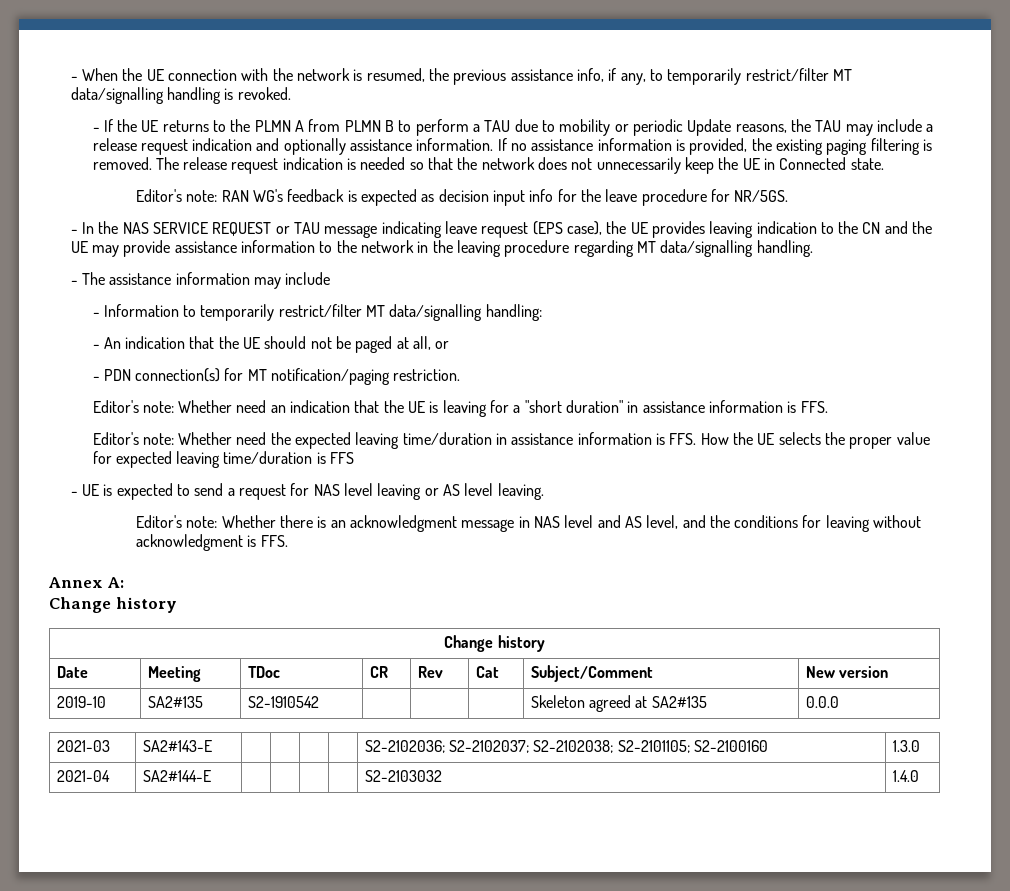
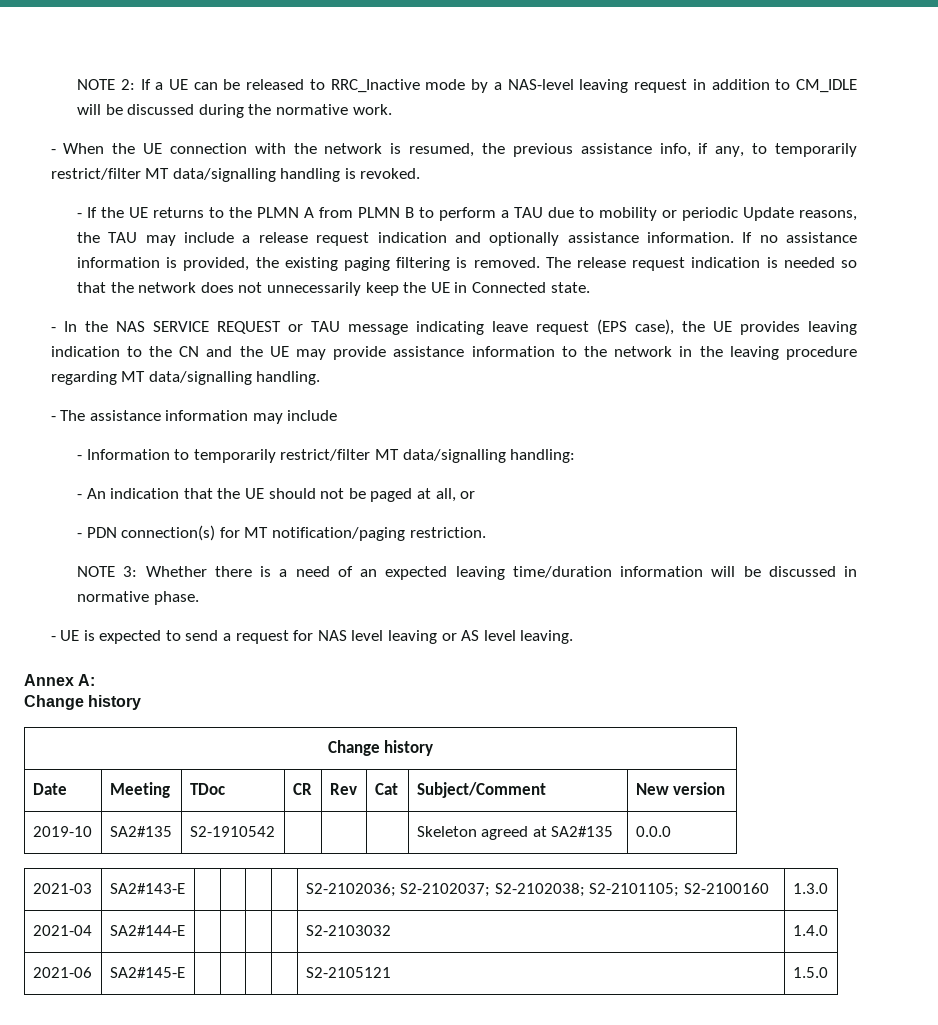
(70, 78) none -> [77,79,858,93] [77,104,392,118] NOTE 2: If a UE can be released to RRC_Inactive mode by a NAS-level leaving request in addition to CM_IDLE will be discussed during the normative work. //
[136,189,789,206] // Editor's note: RAN WG's feedback is expected as decision input info for the leave procedure for NR/5GS. -> (590, 287) none
[92,400,828,417] [92,432,930,449] [92,451,355,468] Editor's note: Whether need an indication that the UE is leaving for a "short duration" in assistance information is FFS. // Editor's note: Whether need the expected leaving time/duration in assistance information is FFS. How the UE selects the proper value for expected leaving time/duration is FFS -> [77,566,858,580] [77,591,199,605] NOTE 3: Whether there is a need of an expected leaving time/duration information will be discussed in normative phase.
[136,515,922,532] [136,534,288,551] // Editor's note: Whether there is an acknowledgment message in NAS level and AS level, and the conditions for leaving without acknowledgment is FFS. -> (574, 637) none
(919, 776) none -> [32,967,92,978] [109,967,185,978] [305,967,391,978] [792,967,828,978] // 2021-06 | SA2#145-E | | | | | S2-2105121 | 1.5.0

